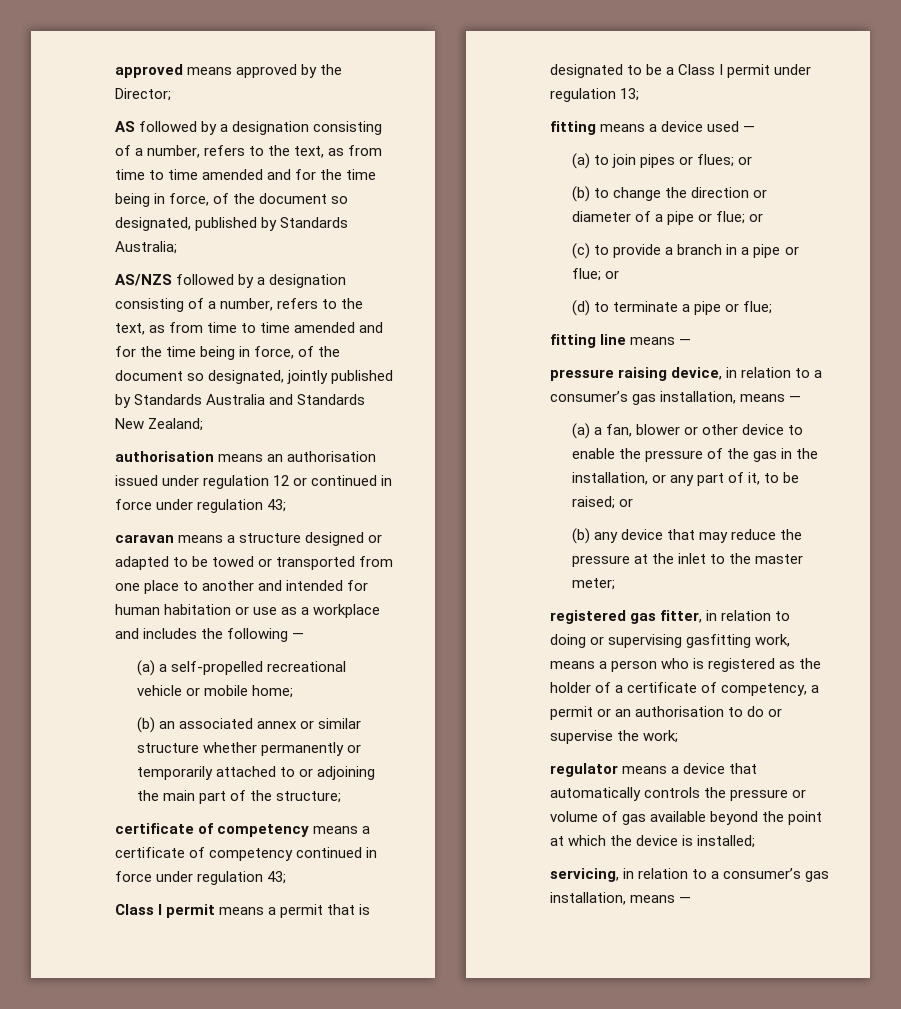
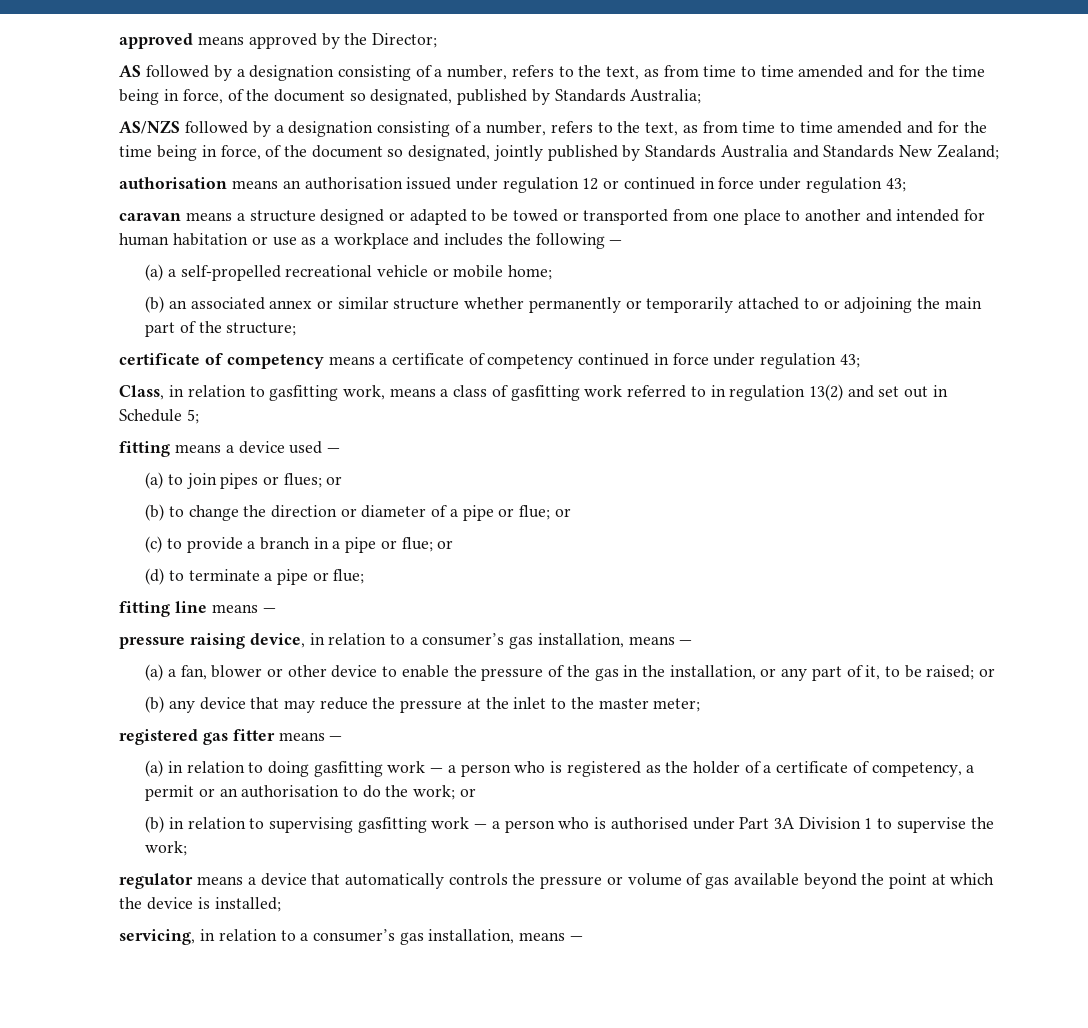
[115,904,371,918] [550,64,812,78] [550,88,640,102] Class I permit means a permit that is designated to be a Class I permit under regulation 13; -> [119,384,948,401] [119,409,200,424] Class, in relation to gasfitting work, means a class of gasfitting work referred to in regulation 13(2) and set out in Schedule 5;
[660,610,791,623] [550,634,791,648] [550,661,596,669] fitter, in relation to doing or supervising gasfitting work, means -> [232,729,343,741] [145,760,444,777] fitter means — // (a) in relation to doing gasfitting work —
[768,708,783,717] or -> [385,785,476,800] [145,816,893,833] the work; or // (b) in relation to supervising gasfitting work — a person who is authorised under Part 3A Division 1 to

